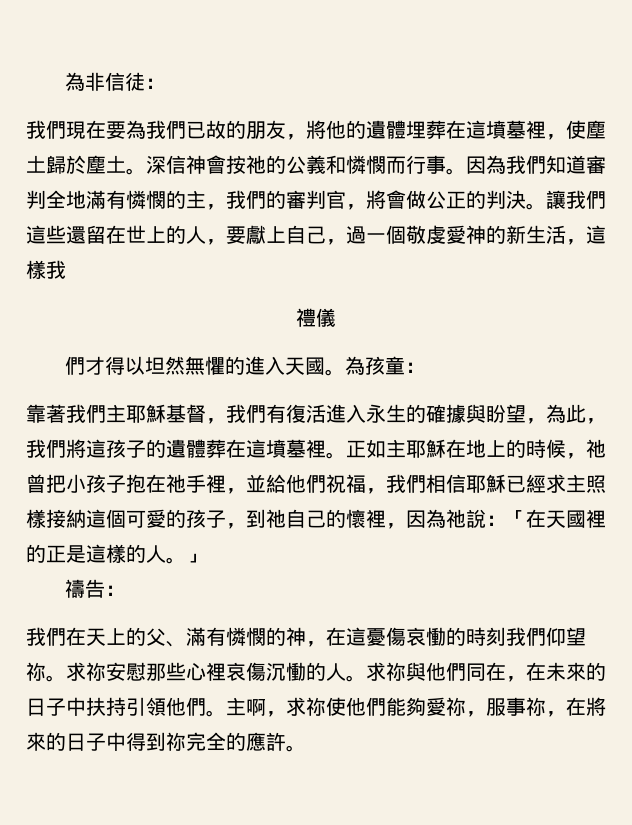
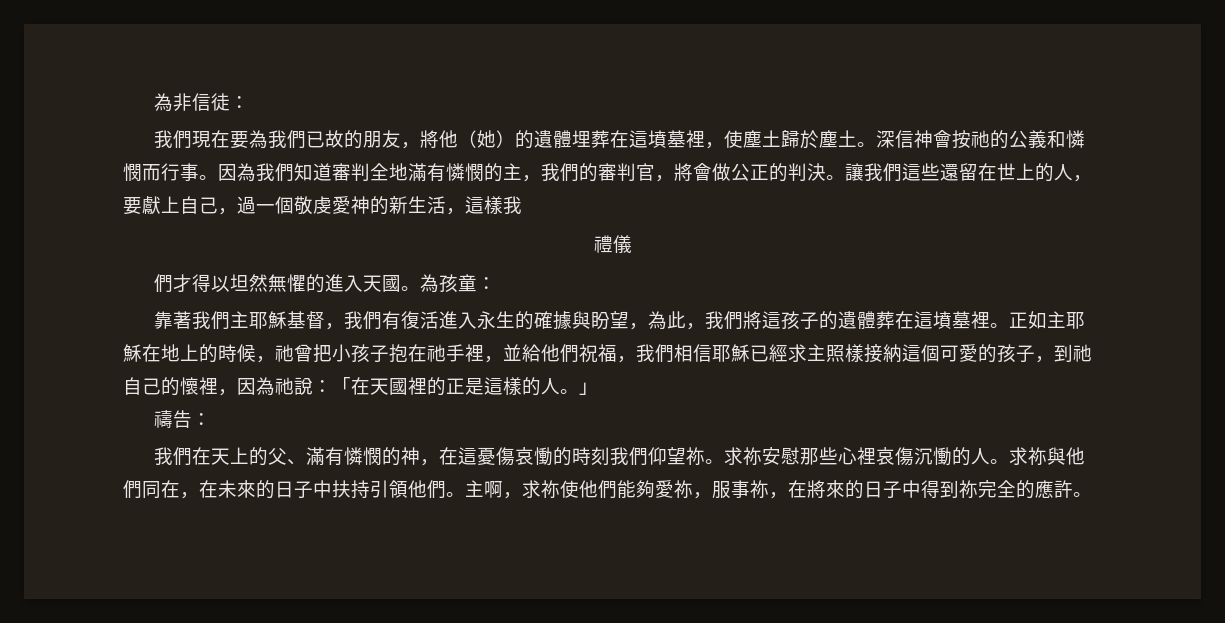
(346, 129) none -> [457,130,515,148] （她）

